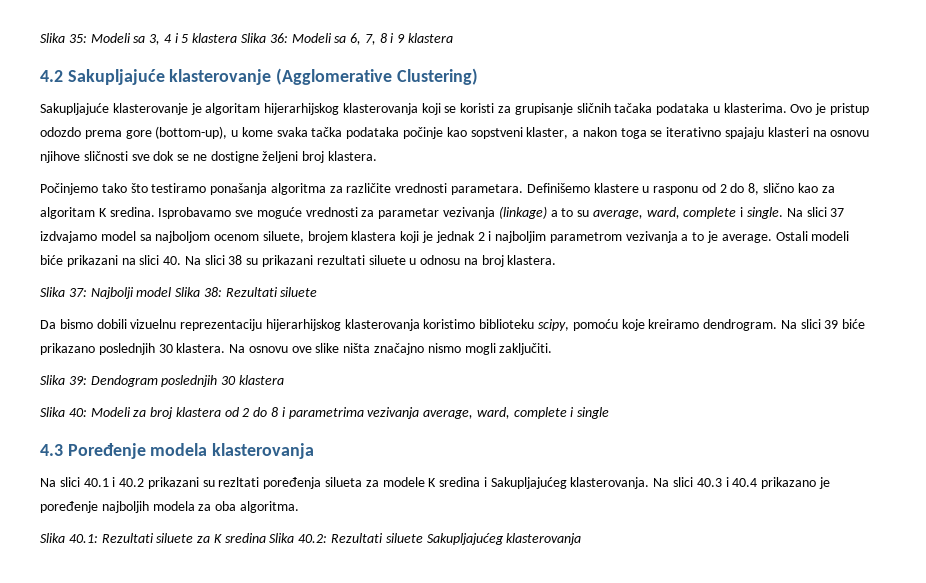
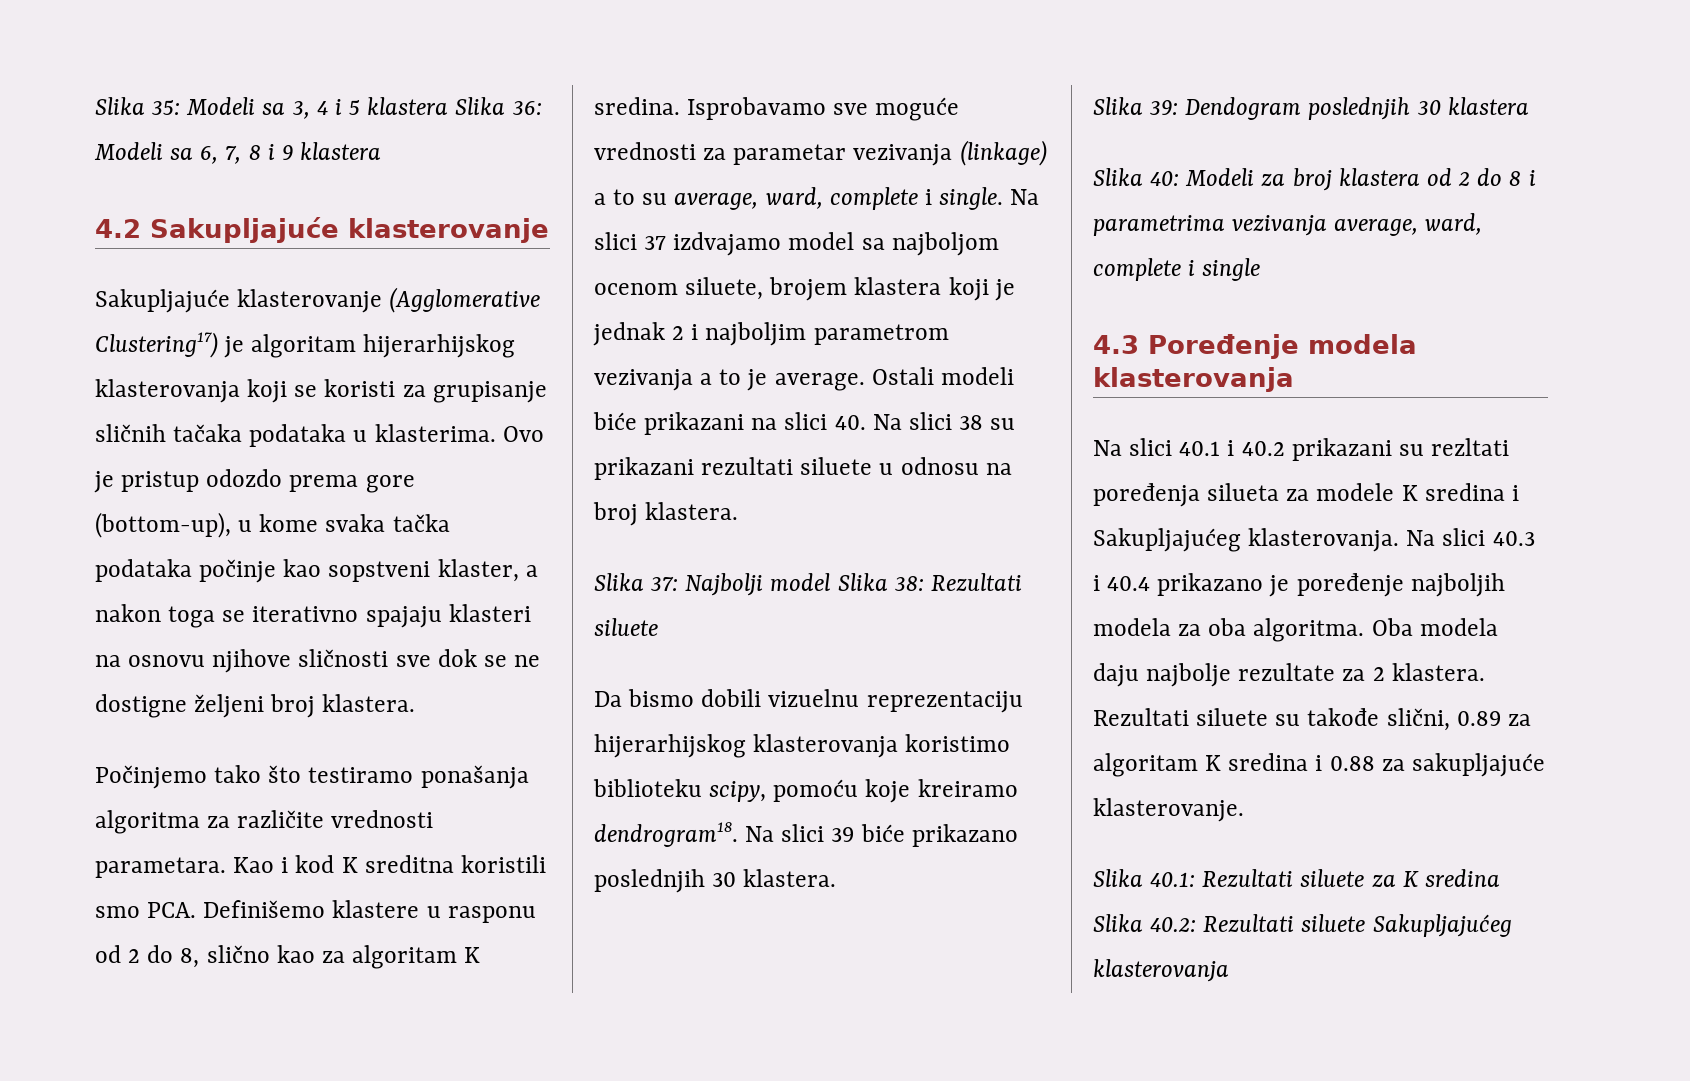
[276,68,478,85] [40,103,188,115] (Agglomerative Clustering) // Sakupljajuće klasterovanje -> [95,287,541,313] [95,332,218,358] // Sakupljajuće klasterovanje (Agglomerative Clustering17)
(524, 189) none -> [233,855,546,873] [95,902,197,918] Kao i kod K sreditna koristili smo PCA.
[703,319,778,331] dendrogram. -> [594,822,738,847] dendrogram18.
[229,343,553,355] Na osnovu ove slike ništa značajno nismo mogli zaključiti. -> (837, 878) none
(299, 507) none -> [1371,618,1498,636] [1093,663,1485,687] [1093,708,1531,731] [1093,753,1545,777] [1093,798,1244,822] Oba modela daju najbolje rezultate za 2 klastera. Rezultati siluete su takođe slični, 0.89 za algoritam K sredina i 0.88 za sakupljajuće klasterovanje.

